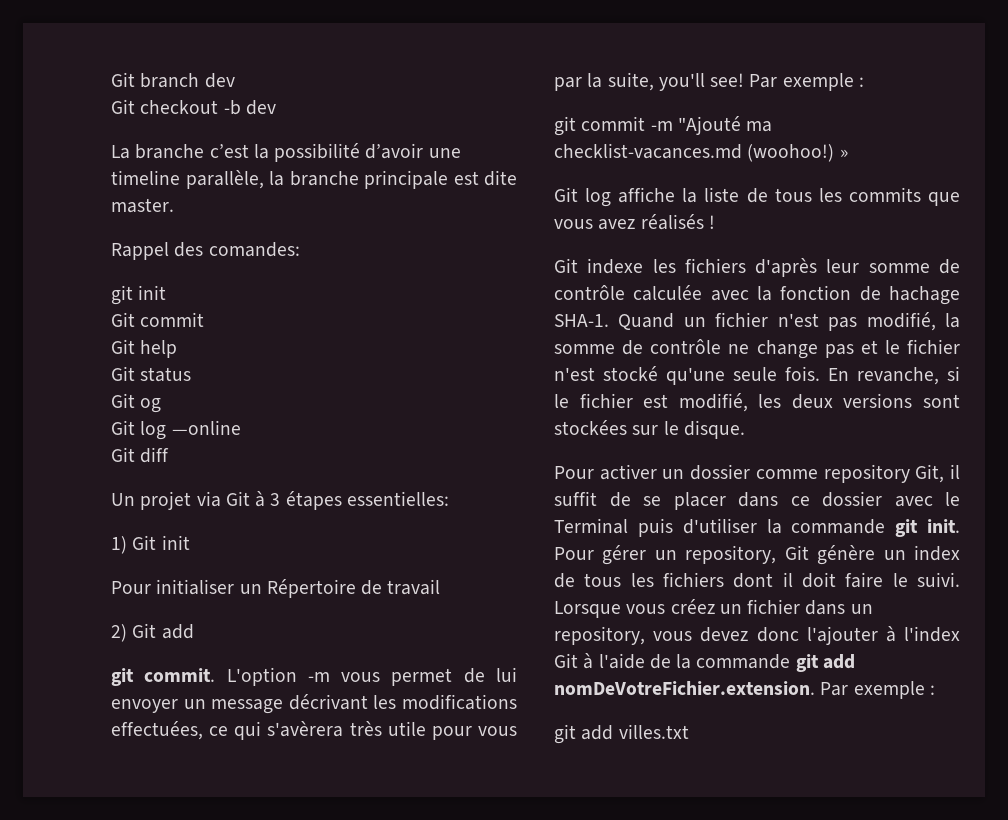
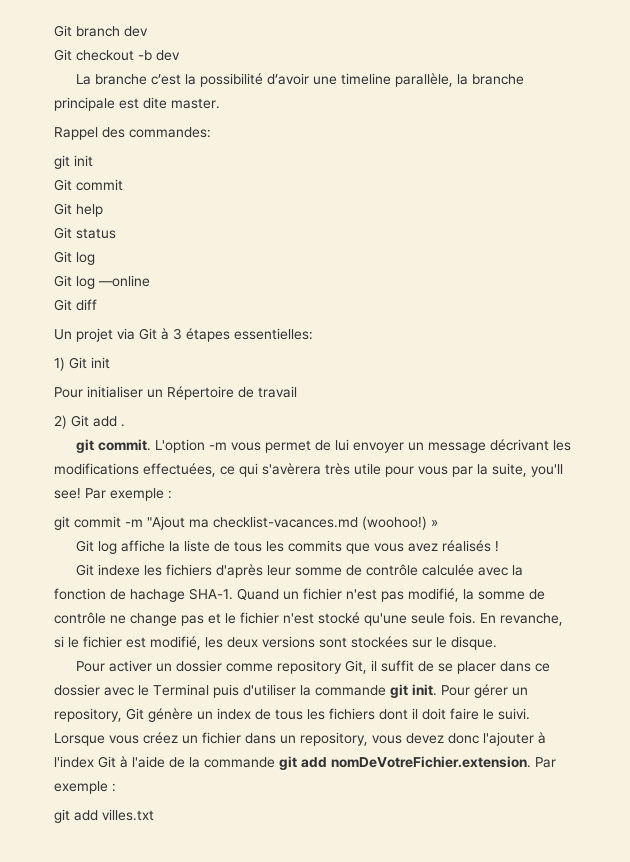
[208,242,300,257] comandes: -> [129,127,211,138] commandes:
[140,398,162,413] og -> [76,252,95,265] log
(194, 631) none -> [121,424,125,427] .
[677,116,741,135] "Ajouté -> [147,516,185,530] "Ajout

